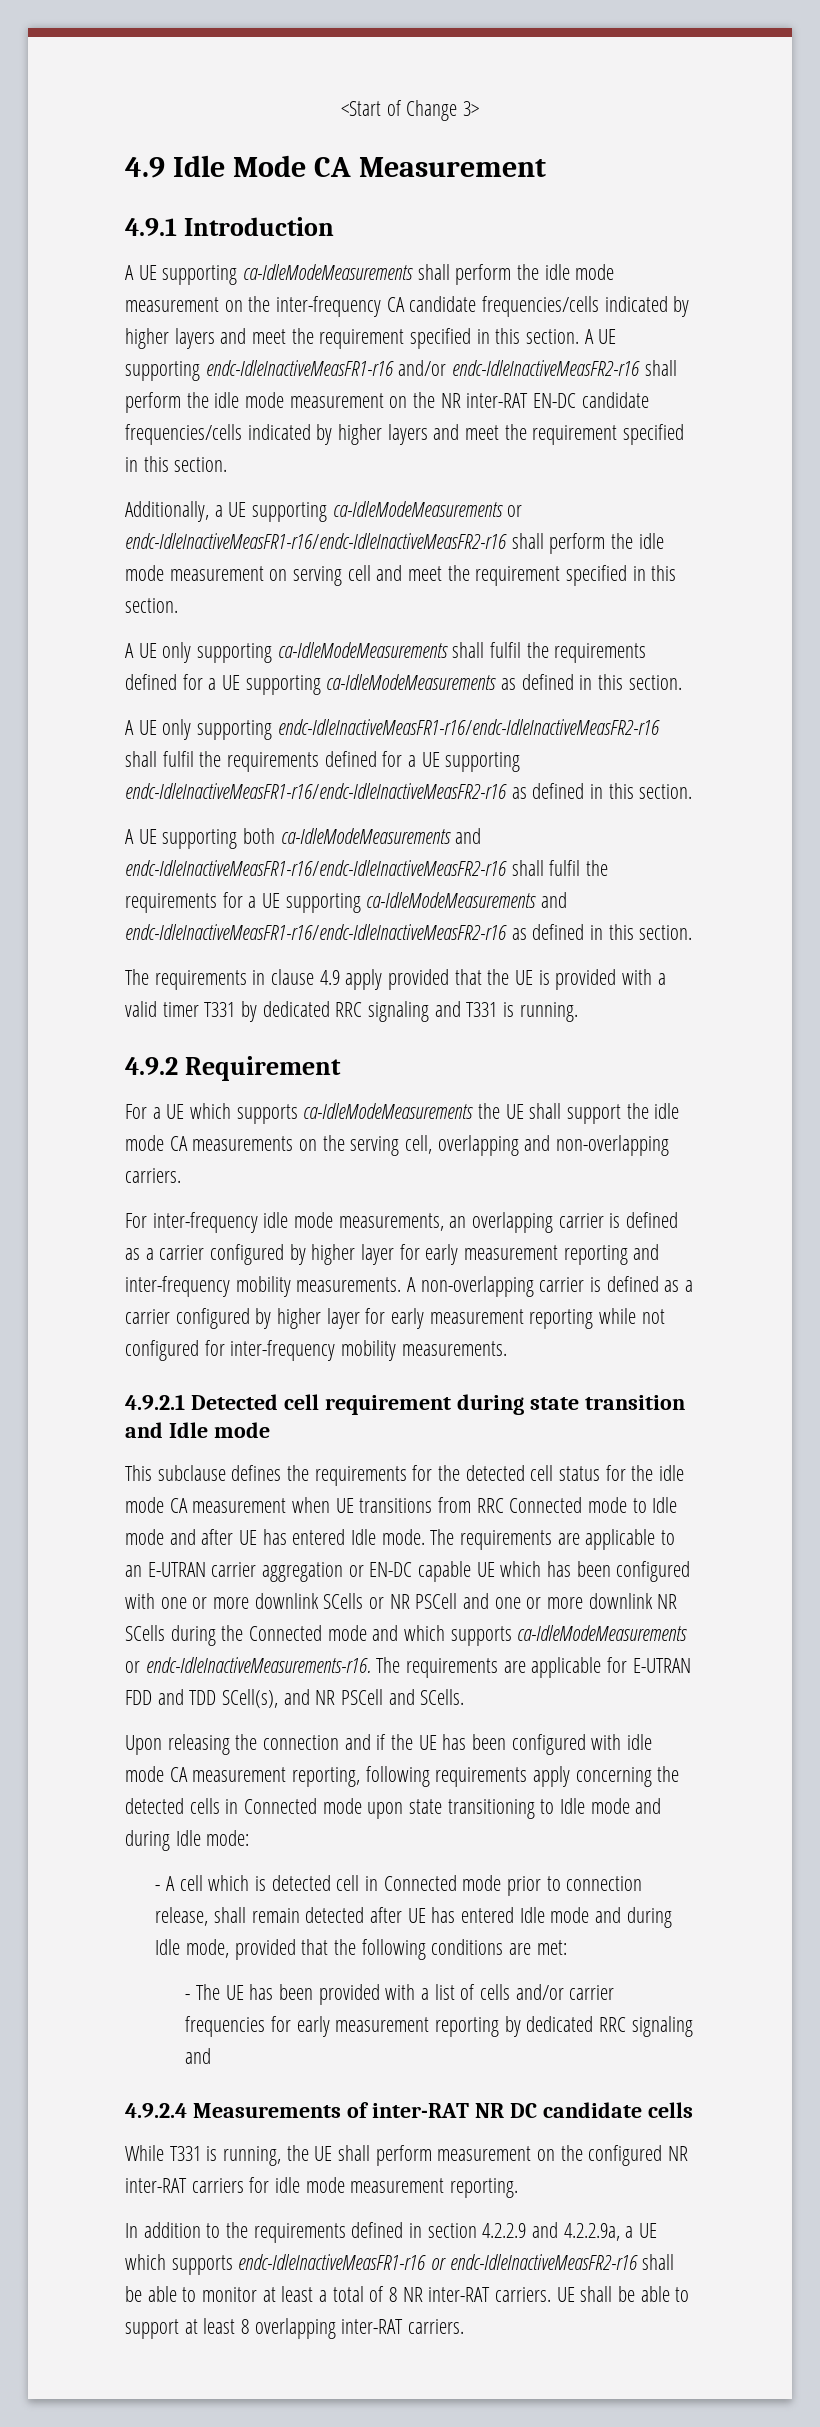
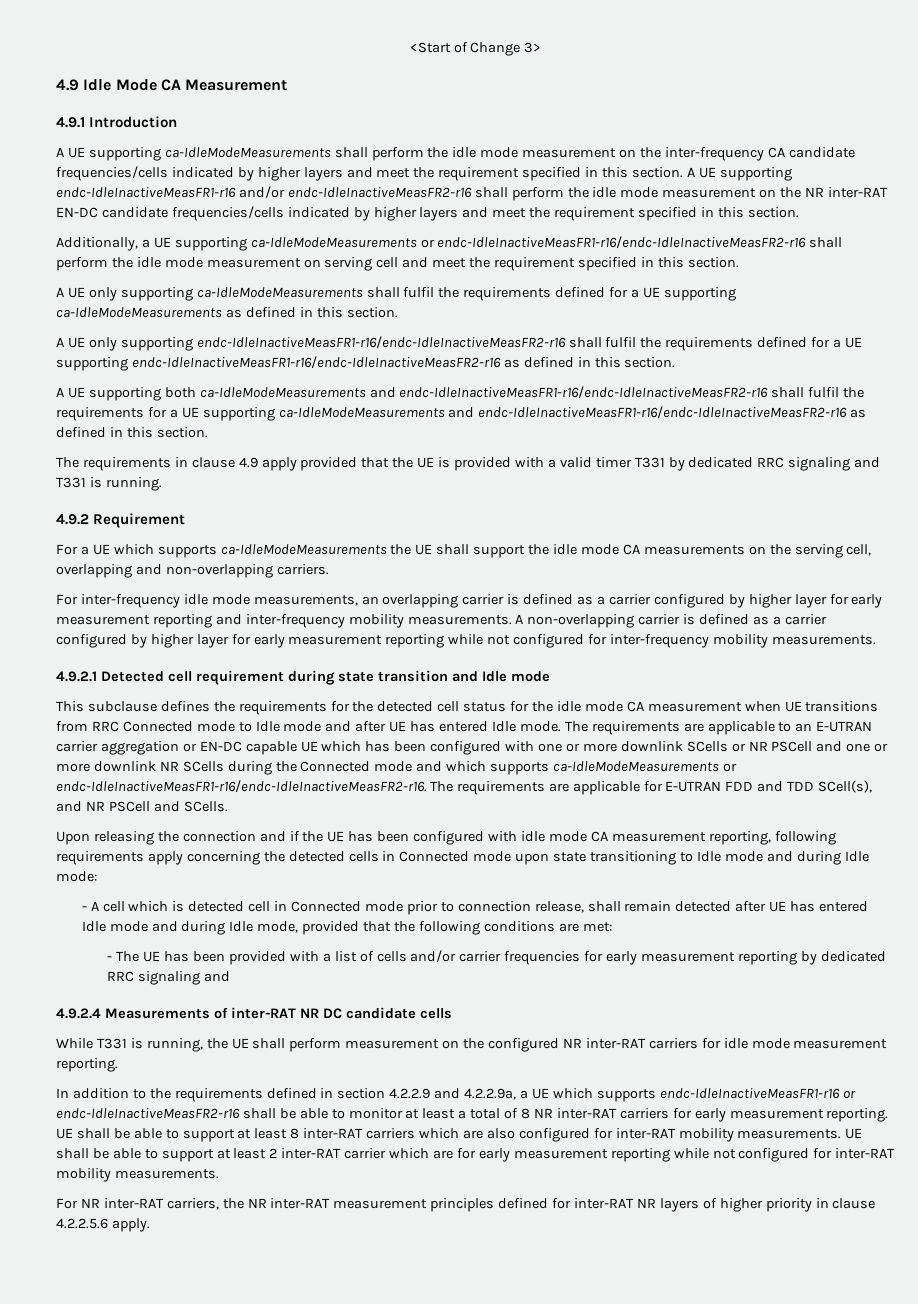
[145,1657,371,1673] endc-IdleInactiveMeasurements-r16. -> [56,780,427,793] endc-IdleInactiveMeasFR1-r16/endc-IdleInactiveMeasFR2-r16.
[495,2287,552,2302] carriers. -> [619,1108,889,1122] carriers for early measurement reporting.
[254,2318,465,2339] overlapping inter-RAT carriers. -> [303,1128,863,1142] [56,1148,896,1162] [56,1168,219,1182] [56,1198,876,1212] [56,1218,150,1232] inter-RAT carriers which are also configured for inter-RAT mobility measurements. UE shall be able to support at least 2 inter-RAT carrier which are for early measurement reporting while not configured for inter-RAT mobility measurements. // For NR inter-RAT carriers, the NR inter-RAT measurement principles defined for inter-RAT NR layers of higher priority in clause 4.2.2.5.6 apply.

